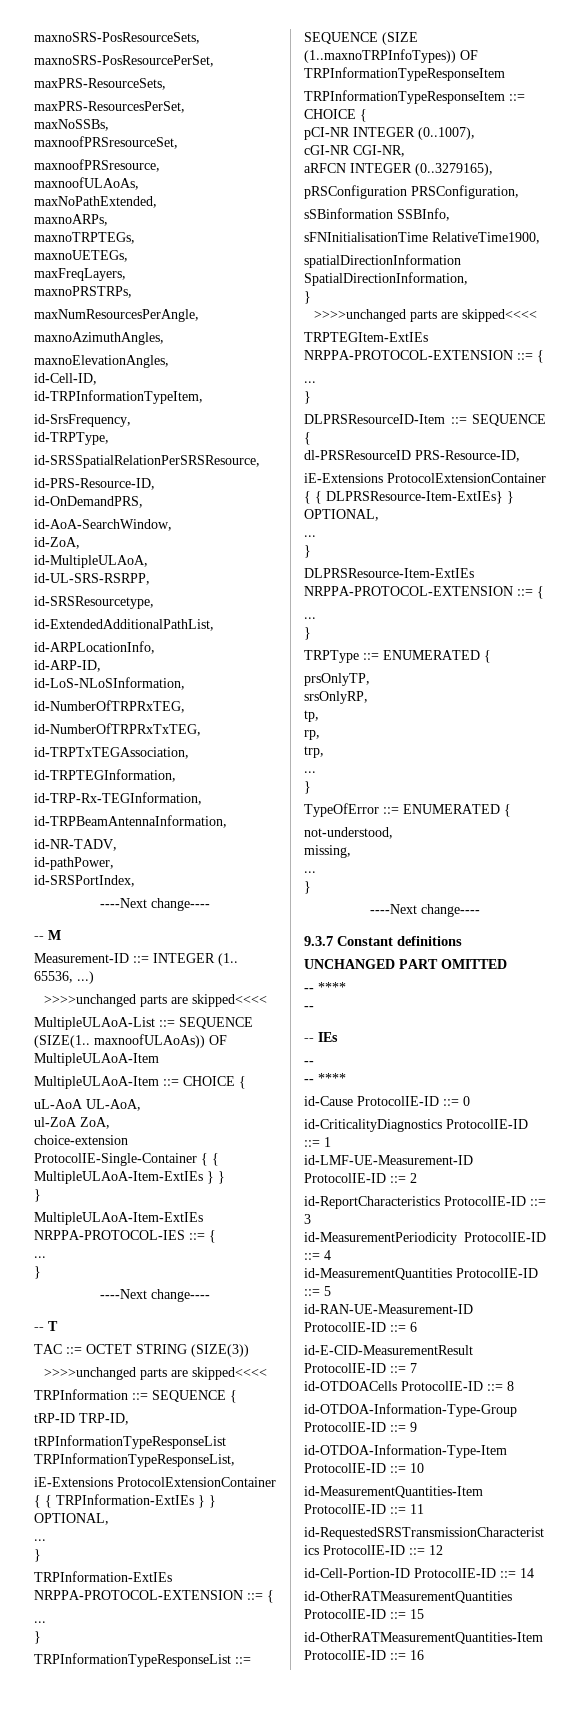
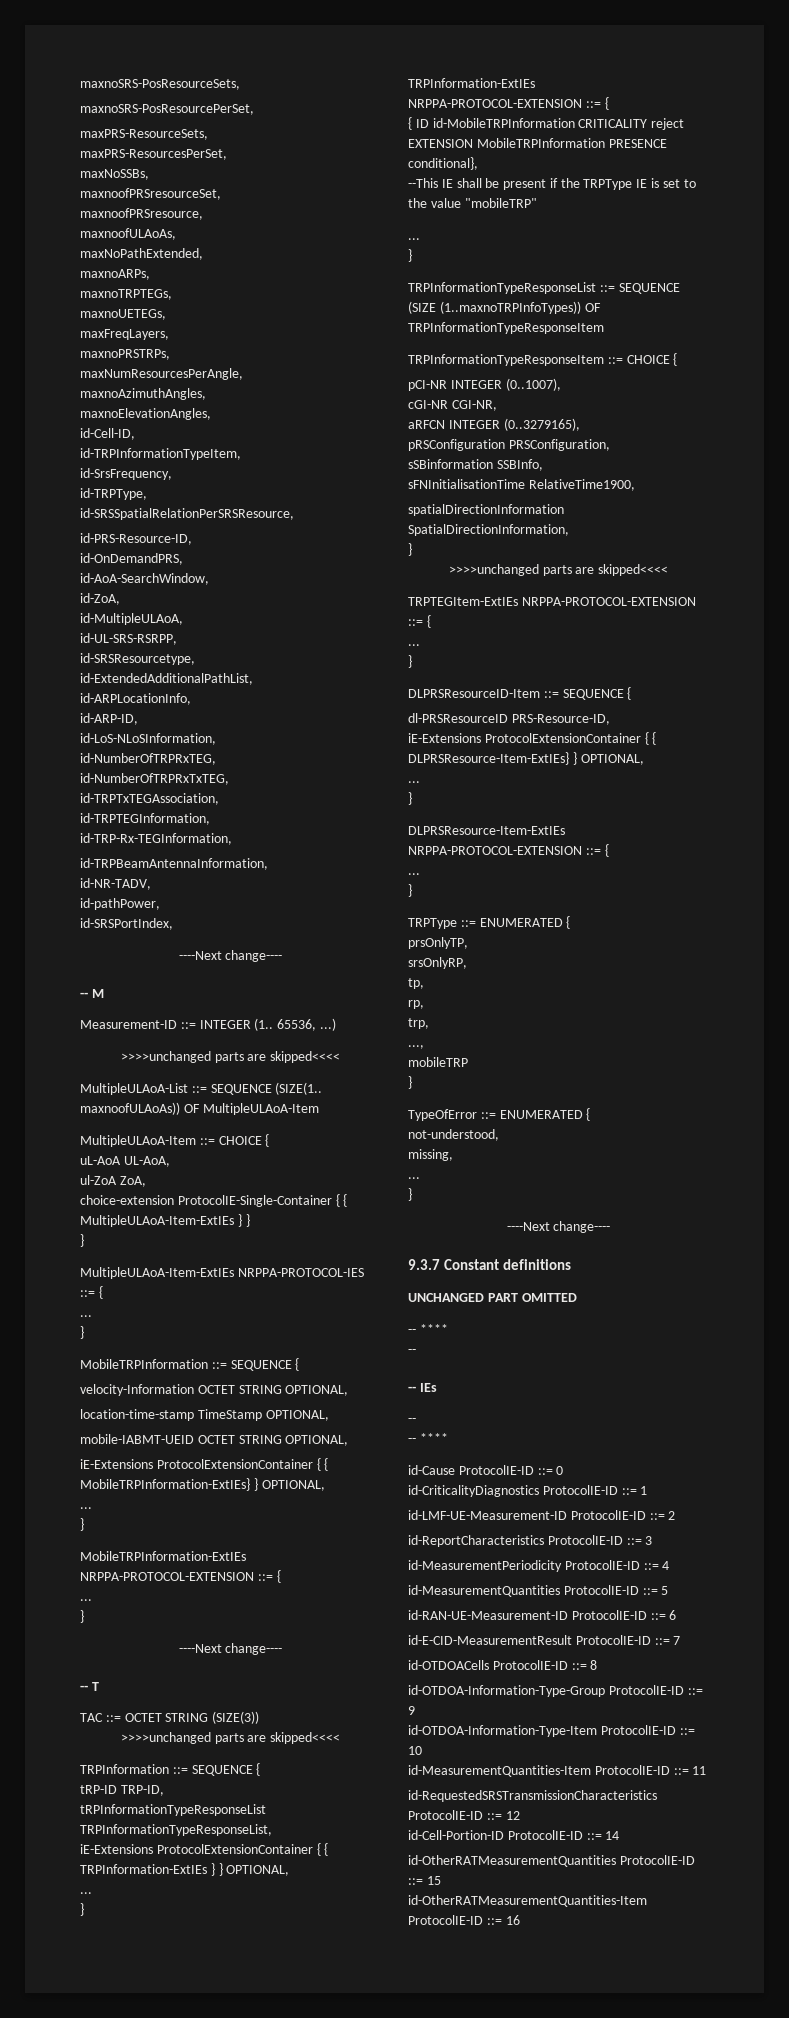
(41, 1272) none -> [80,1358,300,1371] [80,1384,349,1396] [80,1409,329,1421] [80,1434,349,1446] [80,1458,329,1471] [80,1478,325,1491] [80,1507,92,1509] [80,1518,84,1531] [80,1551,246,1561] [80,1570,281,1583] [80,1599,92,1601] [80,1610,84,1623] // MobileTRPInformation ::= SEQUENCE { // velocity-Information OCTET STRING OPTIONAL, // location-time-stamp TimeStamp OPTIONAL, // mobile-IABMT-UEID OCTET STRING OPTIONAL, // iE-Extensions ProtocolExtensionContainer { { MobileTRPInformation-ExtIEs} } OPTIONAL, // ... // } // MobileTRPInformation-ExtIEs NRPPA-PROTOCOL-EXTENSION ::= { // ... // }
(274, 1596) none -> [408,117,685,130] [408,138,667,148] [408,157,478,170] [408,178,696,190] [408,198,537,208] // { ID id-MobileTRPInformation CRITICALITY reject EXTENSION MobileTRPInformation PRESENCE conditional}, // --This IE shall be present if the TRPType IE is set to the value "mobileTRP"
[304,771,316,773] ... -> [408,1045,424,1049] [408,1057,468,1067] ..., // mobileTRP

